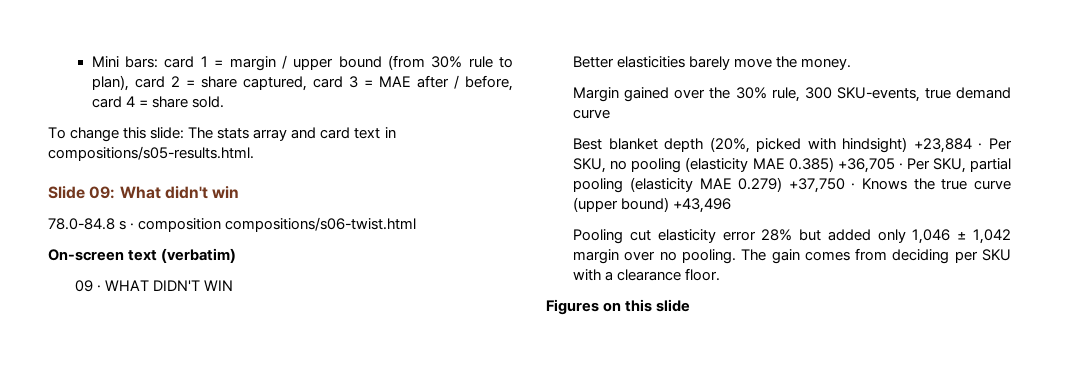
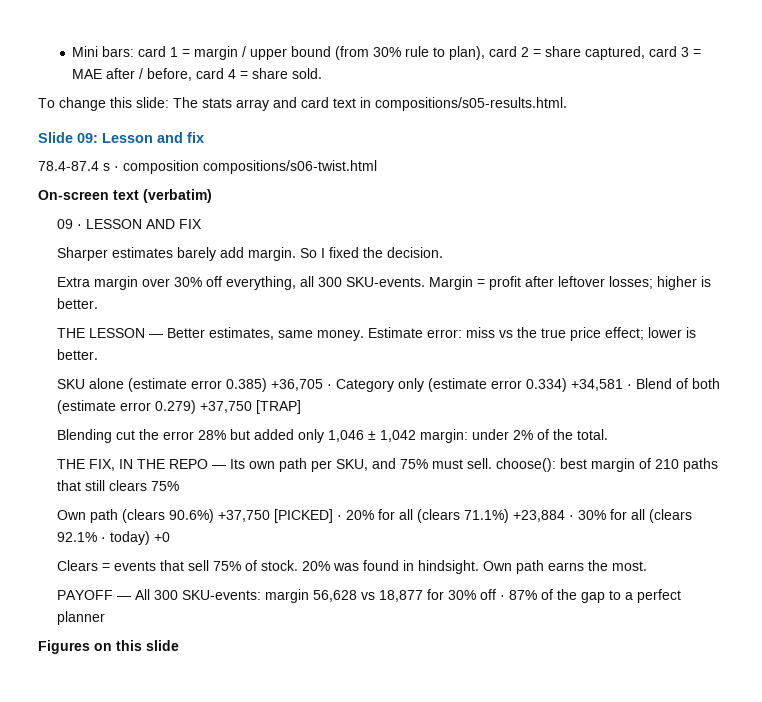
[119,186,240,199] [48,218,115,230] What didn't win // 78.0-84.8 -> [102,132,204,143] [38,161,99,171] Lesson and fix // 78.4-87.4
[105,280,234,291] [573,56,852,70] [573,87,1011,102] [573,109,611,119] [573,137,1012,153] [573,157,1011,173] [573,177,1011,193] [573,197,732,213] [573,229,716,244] WHAT DIDN'T WIN // Better elasticities barely move the money. // Margin gained over the 30% rule, 300 SKU-events, true demand curve // Best blanket depth (20%, picked with hindsight) +23,884 · Per SKU, no pooling (elasticity MAE 0.385) +36,705 · Per SKU, partial pooling (elasticity MAE 0.279) +37,750 · Knows the true curve (upper bound) +43,496 // Pooling cut elasticity -> [85,219,202,229] [56,247,443,261] [56,276,711,290] [56,298,98,309] [56,327,696,341] [56,349,98,360] [56,378,720,392] [56,400,301,414] [56,429,159,443] LESSON AND FIX // Sharper estimates barely add margin. So I fixed the decision. // Extra margin over 30% off everything, all 300 SKU-events. Margin = profit after leftover losses; higher is better. // THE LESSON — Better estimates, same money. Estimate error: miss vs the true price effect; lower is better. // SKU alone (estimate error 0.385) +36,705 · Category only (estimate error 0.334) +34,581 · Blend of both (estimate error 0.279) +37,750 [TRAP] // Blending cut the
[573,248,1011,264] [573,268,721,281] margin over no pooling. The gain comes from deciding per SKU with a clearance floor. -> [419,429,608,443] [56,458,718,472] [56,480,179,491] [56,509,692,523] [56,531,170,545] [56,560,647,574] [56,589,681,603] [56,611,105,625] margin: under 2% of the total. // THE FIX, IN THE REPO — Its own path per SKU, and 75% must sell. choose(): best margin of 210 paths that still clears 75% // Own path (clears 90.6%) +37,750 [PICKED] · 20% for all (clears 71.1%) +23,884 · 30% for all (clears 92.1% · today) +0 // Clears = events that sell 75% of stock. 20% was found in hindsight. Own path earns the most. // PAYOFF — All 300 SKU-events: margin 56,628 vs 18,877 for 30% off · 87% of the gap to a perfect planner

